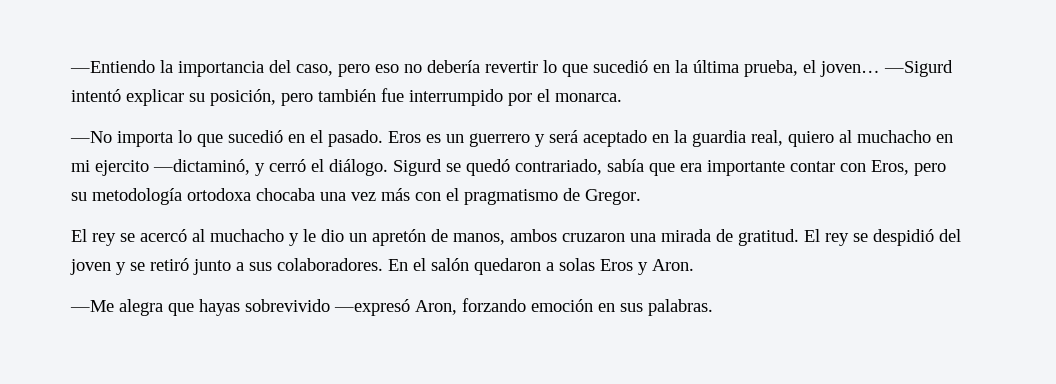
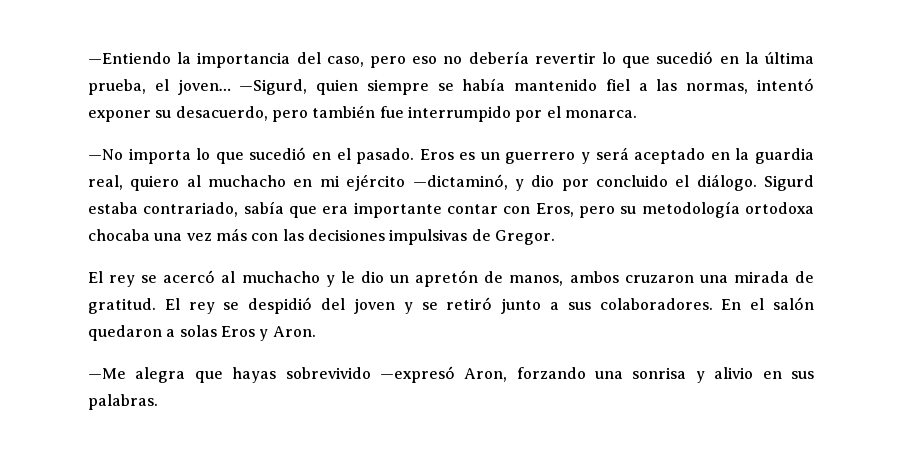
[884,60,953,77] [71,89,276,106] —Sigurd intentó explicar su posición, -> [239,78,814,95] [88,106,268,122] —Sigurd, quien siempre se había mantenido fiel a las normas, intentó exponer su desacuerdo,
[95,160,149,176] ejercito -> [346,174,406,191] ejército
[269,159,306,172] cerró -> [531,175,668,191] dio por concluido
[446,159,510,176] se quedó -> [88,202,138,214] estaba
[446,188,558,205] el pragmatismo -> [282,229,468,245] las decisiones impulsivas
[531,299,593,312] emoción -> [595,367,754,383] una sonrisa y alivio

